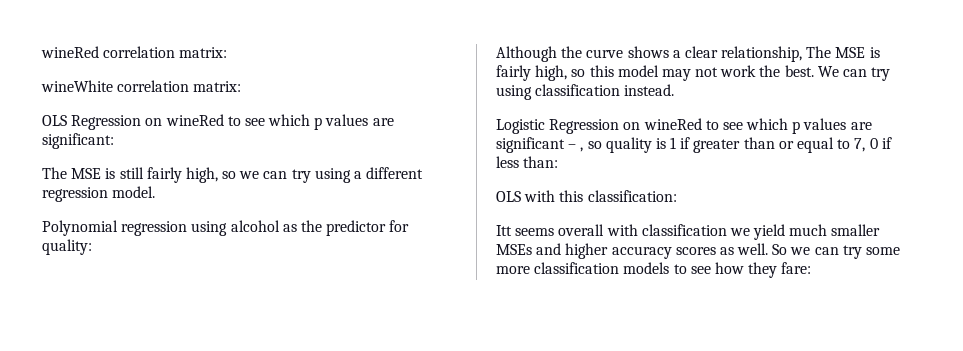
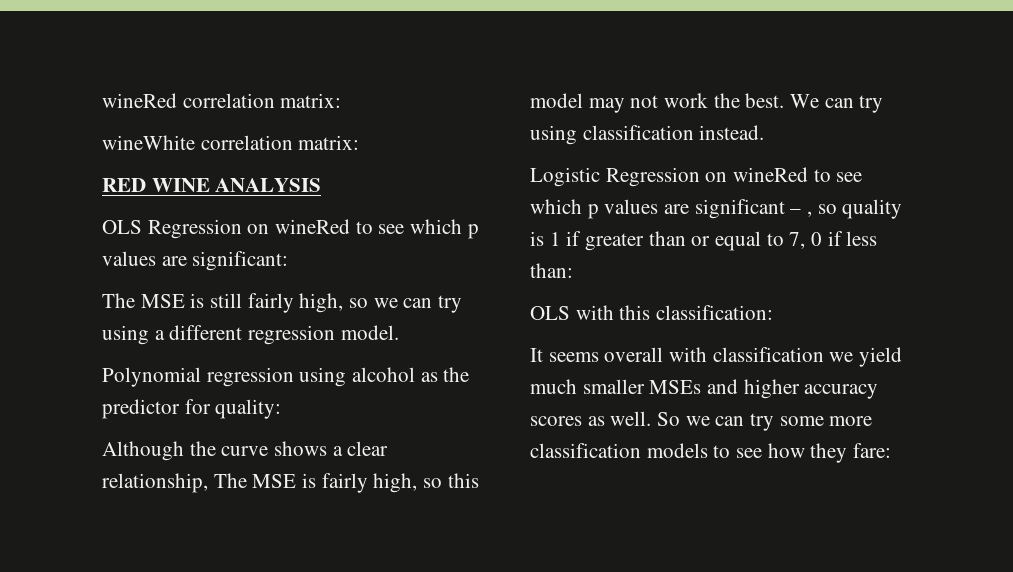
(242, 86) none -> [102,178,322,192] // RED WINE ANALYSIS
[496,225,512,236] Itt -> [530,348,543,362] It

